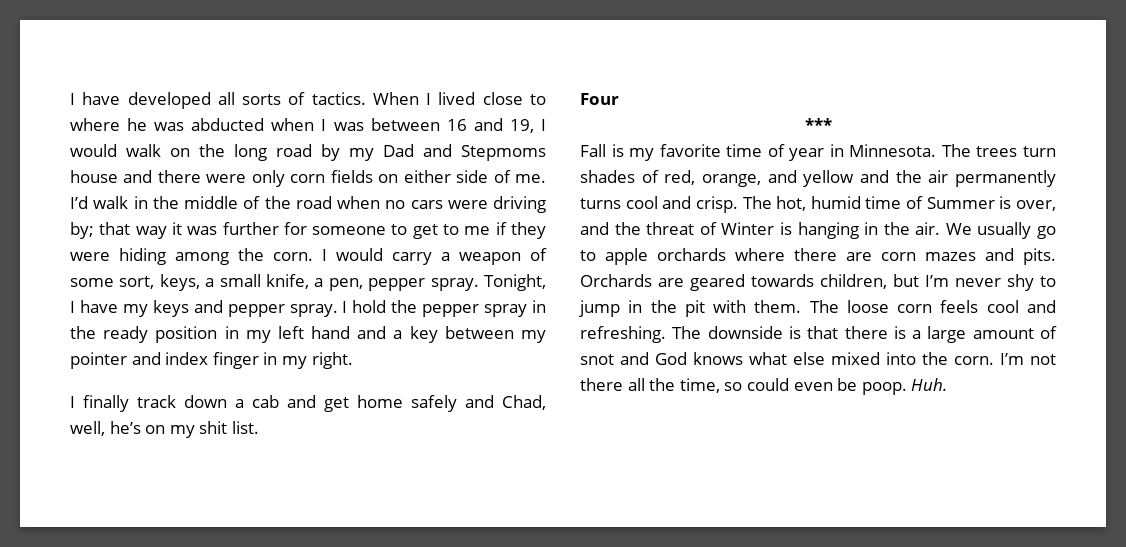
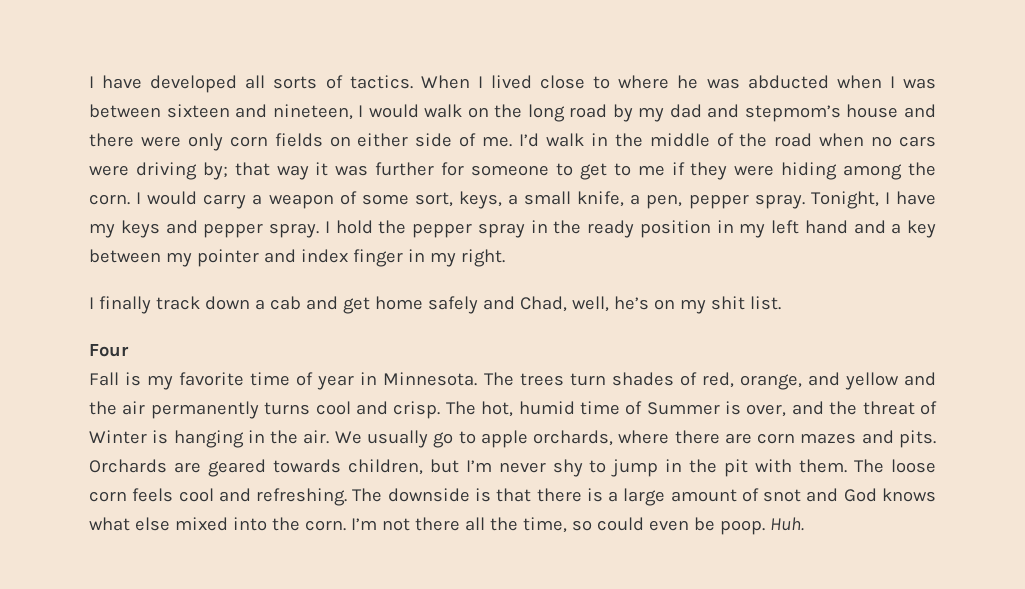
[446,118,534,133] 16 and 19, -> [166,104,353,120] sixteen and nineteen,
[383,144,546,161] Dad and Stepmoms -> [669,104,841,122] dad and stepmom’s
[804,118,832,131] // *** -> (129, 350) none
[657,248,726,261] orchards -> [533,430,614,446] orchards,

